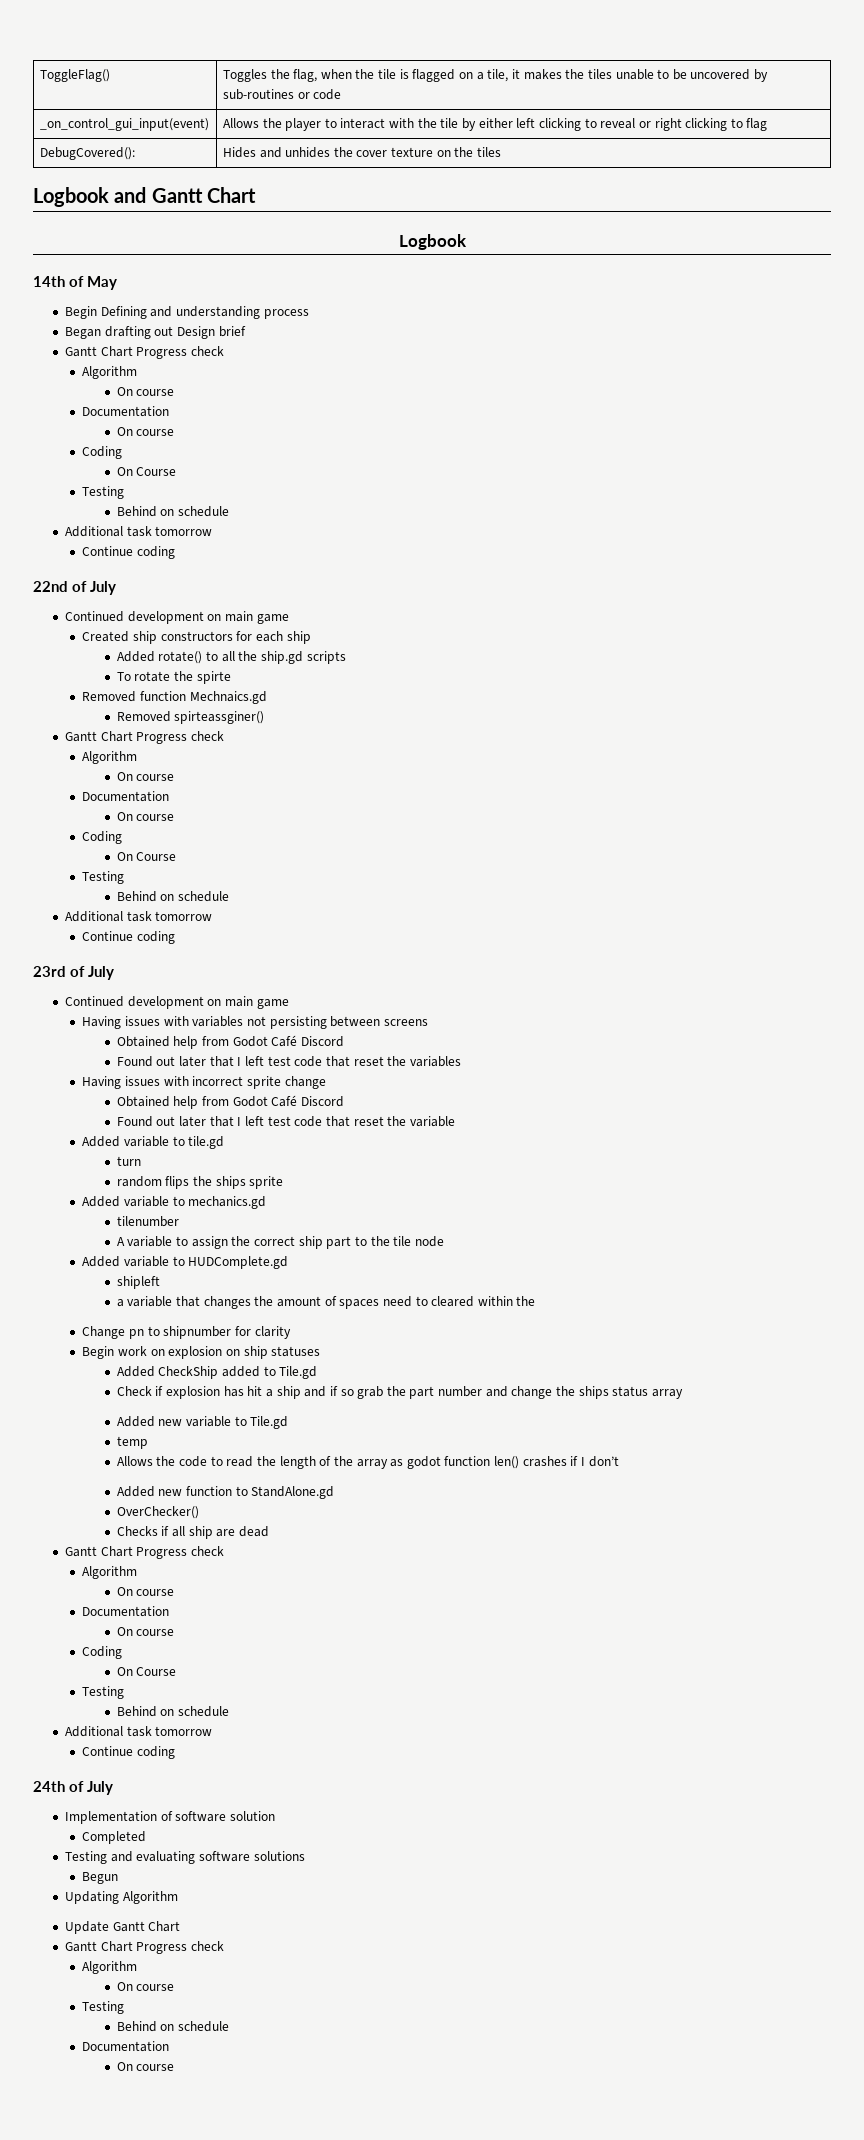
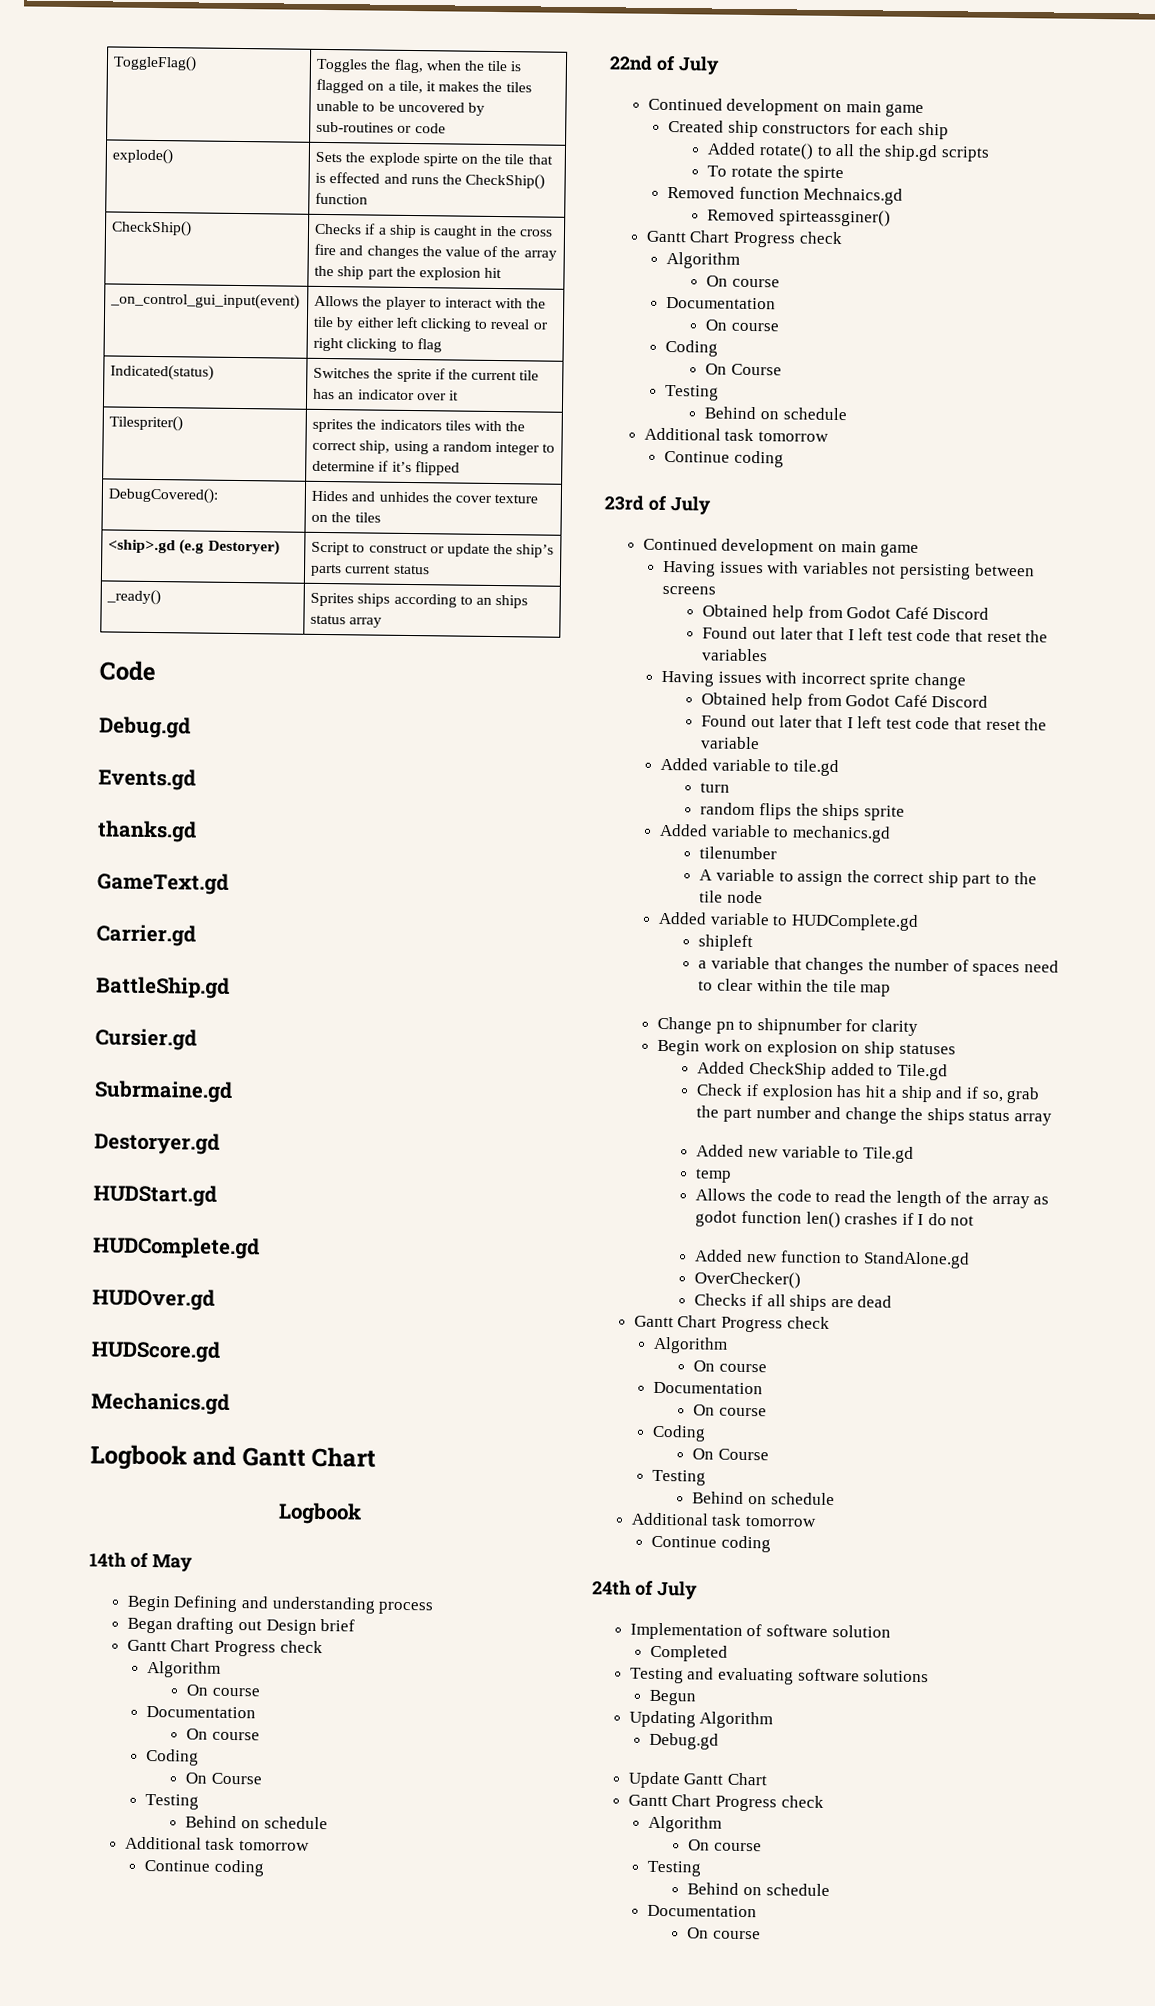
(342, 94) none -> [112,148,174,165] [315,151,553,167] [315,172,546,190] [315,192,369,205] [111,220,193,237] [314,223,553,239] [314,243,557,261] [314,265,503,281] // explode() | Sets the explode spirte on the tile that is effected and runs the CheckShip() function // CheckShip() | Checks if a ship is caught in the cross fire and changes the value of the array the ship part the explosion hit
(768, 124) none -> [110,364,215,381] [313,367,540,383] [313,388,460,401] [109,415,184,432] [312,418,526,433] [312,440,556,456] [312,460,460,476] // Indicated(status) | Switches the sprite if the current tile has an indicator over it // Tilespriter() | sprites the indicators tiles with the correct ship, using a random integer to determine if it’s flipped
(502, 152) none -> [108,539,280,556] [311,541,555,558] [310,563,430,577] [106,589,162,606] [310,592,529,609] [310,614,383,628] [99,660,156,682] [99,716,191,739] [98,768,196,791] [97,820,197,843] [97,872,229,895] [96,924,196,947] [96,976,230,999] [95,1028,197,1051] [94,1080,233,1103] [94,1132,220,1155] [93,1184,217,1207] [92,1236,260,1260] [92,1288,215,1311] [91,1340,221,1363] [91,1392,230,1415] // <ship>.gd (e.g Destoryer) | Script to construct or update the ship’s parts current status // _ready() | Sprites ships according to an ships status array // Code // Debug.gd // Events.gd // thanks.gd // GameText.gd // Carrier.gd // BattleShip.gd // Cursier.gd // Subrmaine.gd // Destoryer.gd // HUDStart.gd // HUDComplete.gd // HUDOver.gd // HUDScore.gd // Mechanics.gd
[276,1296,321,1307] amount -> [894,958,950,972] number
[431,1296,475,1307] cleared -> [716,978,753,992] clear
(536, 1301) none -> [832,979,892,997] tile map
[340,1389,354,1396] so -> [981,1090,1004,1102] so,
[588,1456,619,1467] don’t -> [927,1213,975,1226] do not
[188,1526,213,1539] ship -> [789,1294,828,1311] ships
(178, 1897) none -> [649,1732,720,1750] // Debug.gd

